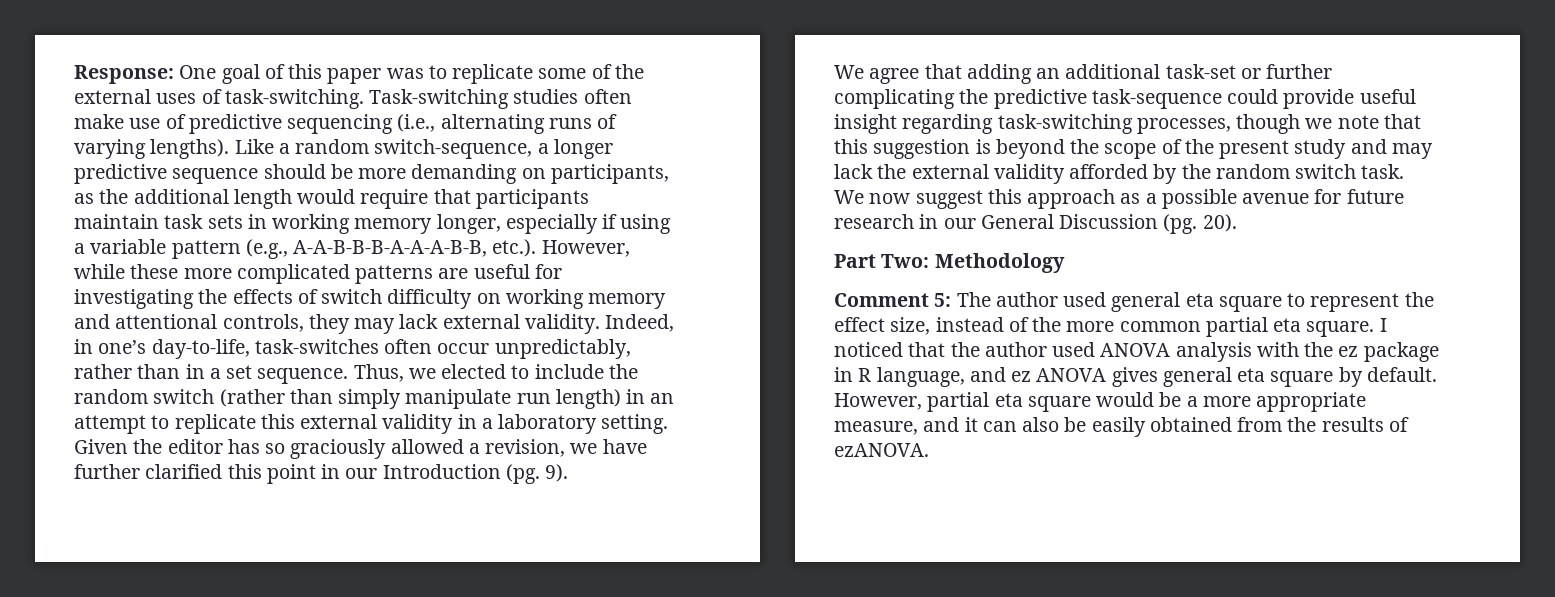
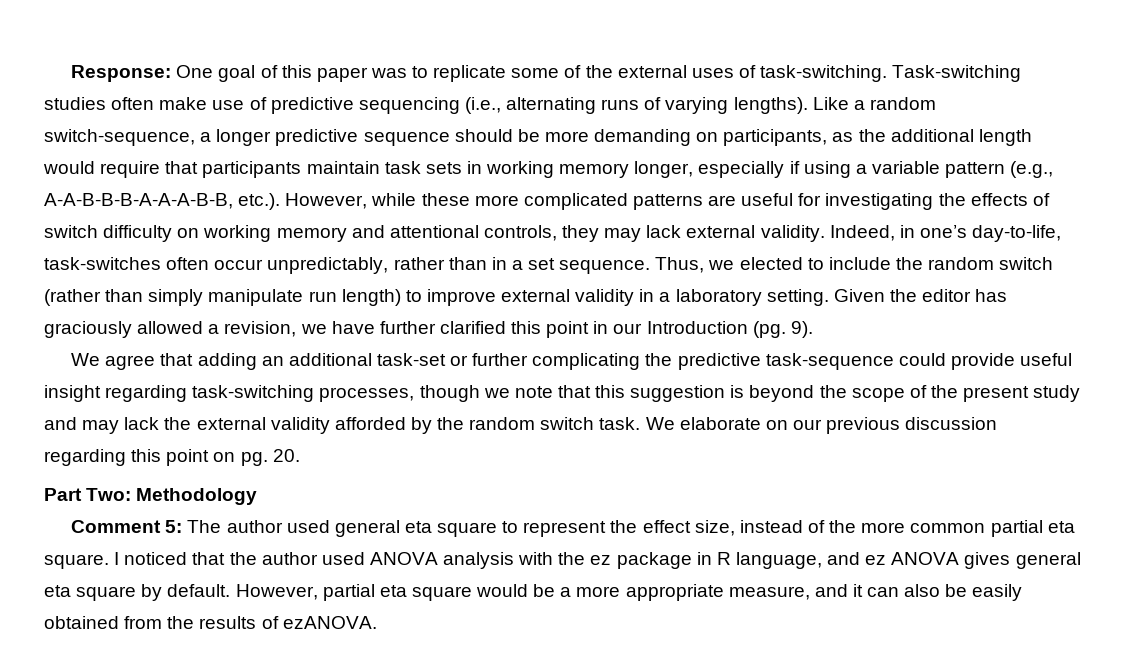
[626,389,675,404] [74,414,295,434] in an attempt to replicate this -> [405,289,496,306] to improve
[265,443,286,454] so -> (1008, 295) none
[869,189,1404,209] [834,214,1237,234] now suggest this approach as a possible avenue for future research in our General Discussion (pg. 20). -> [679,417,998,434] [44,449,300,466] elaborate on our previous discussion regarding this point on pg. 20.

